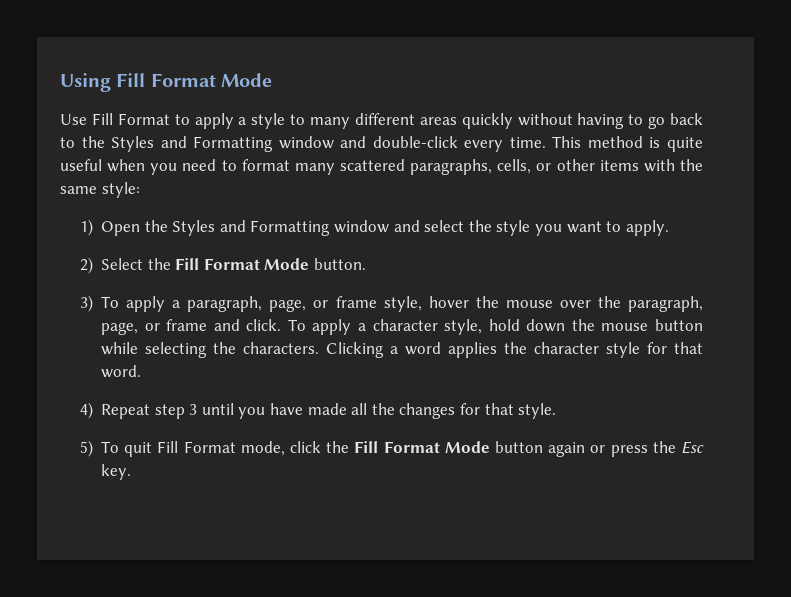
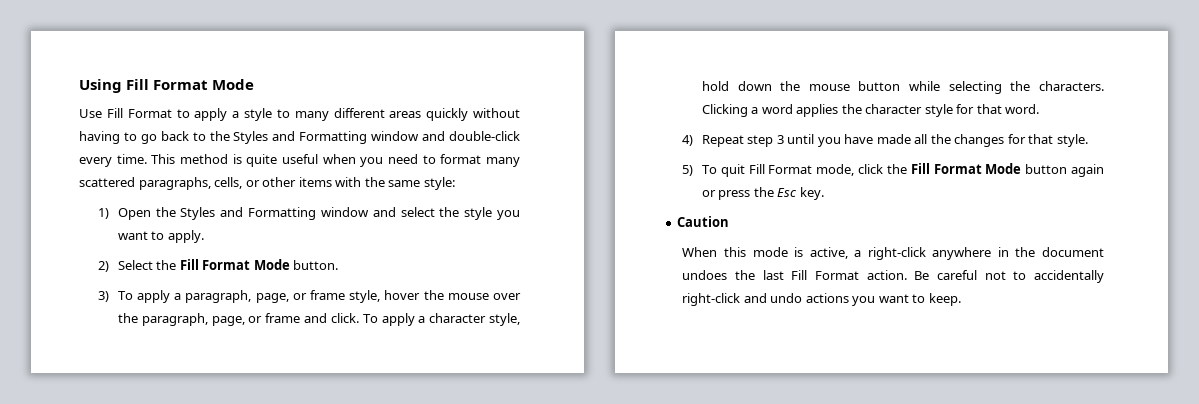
(132, 472) none -> [677,216,730,227] [682,247,1104,260] [682,270,1104,283] [682,293,961,306] // Caution // When this mode is active, a right-click anywhere in the document undoes the last Fill Format action. Be careful not to accidentally right-click and undo actions you want to keep.

